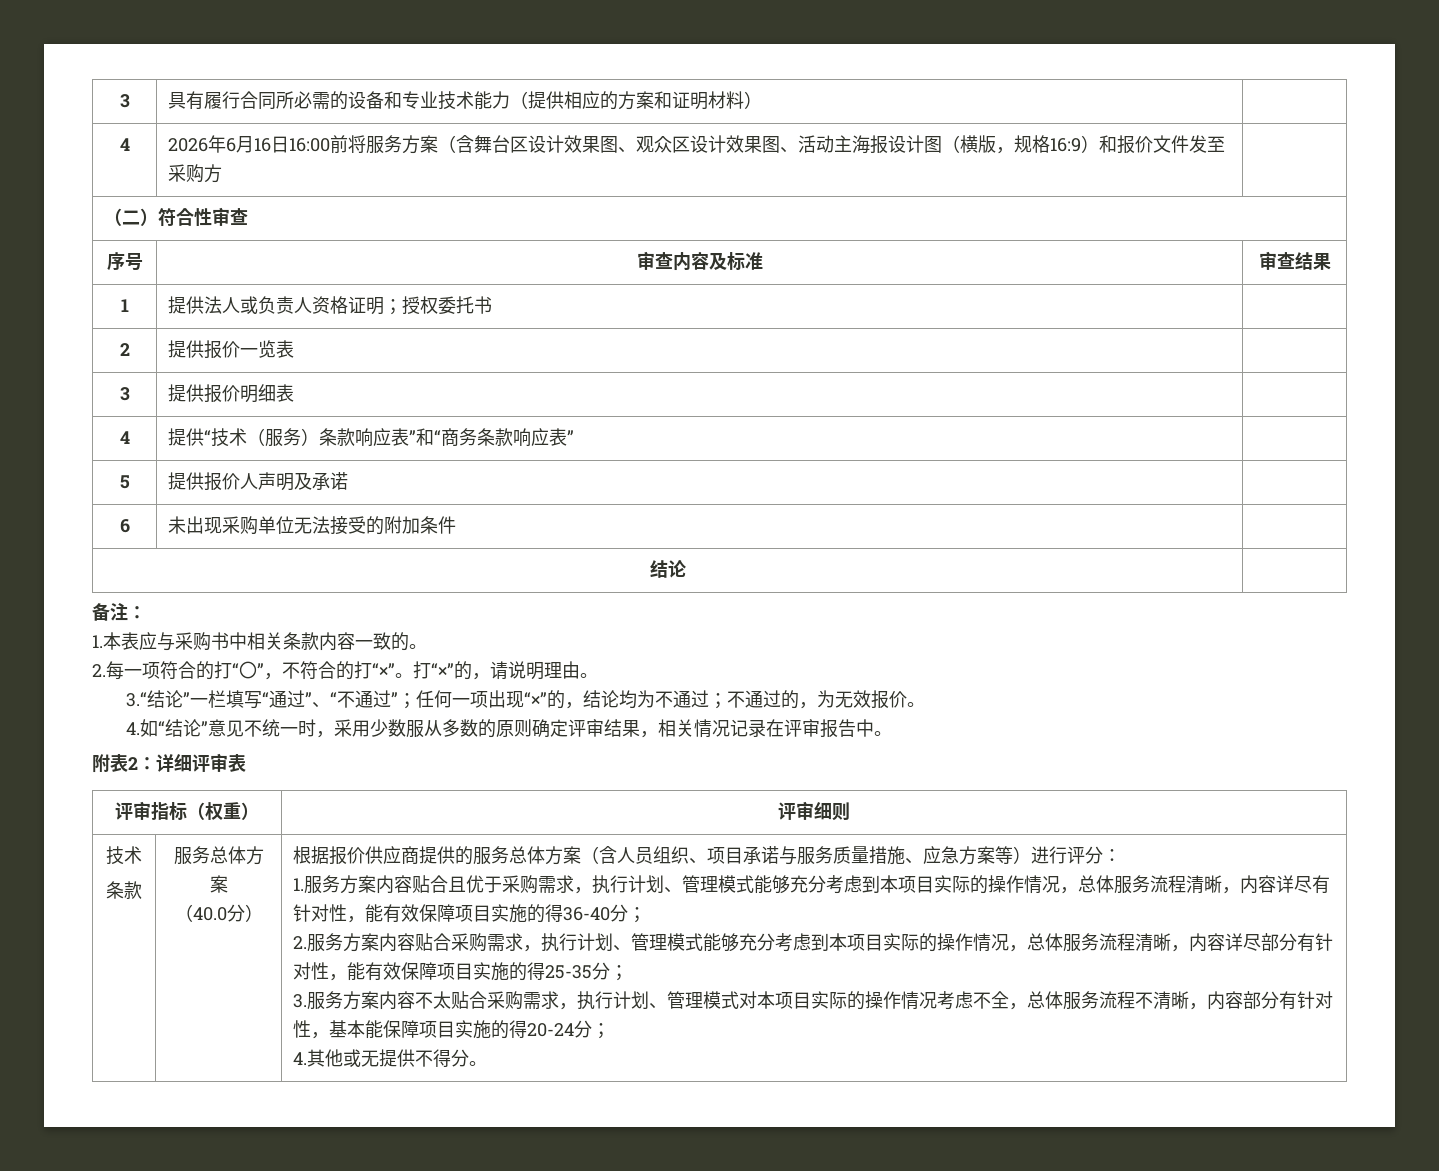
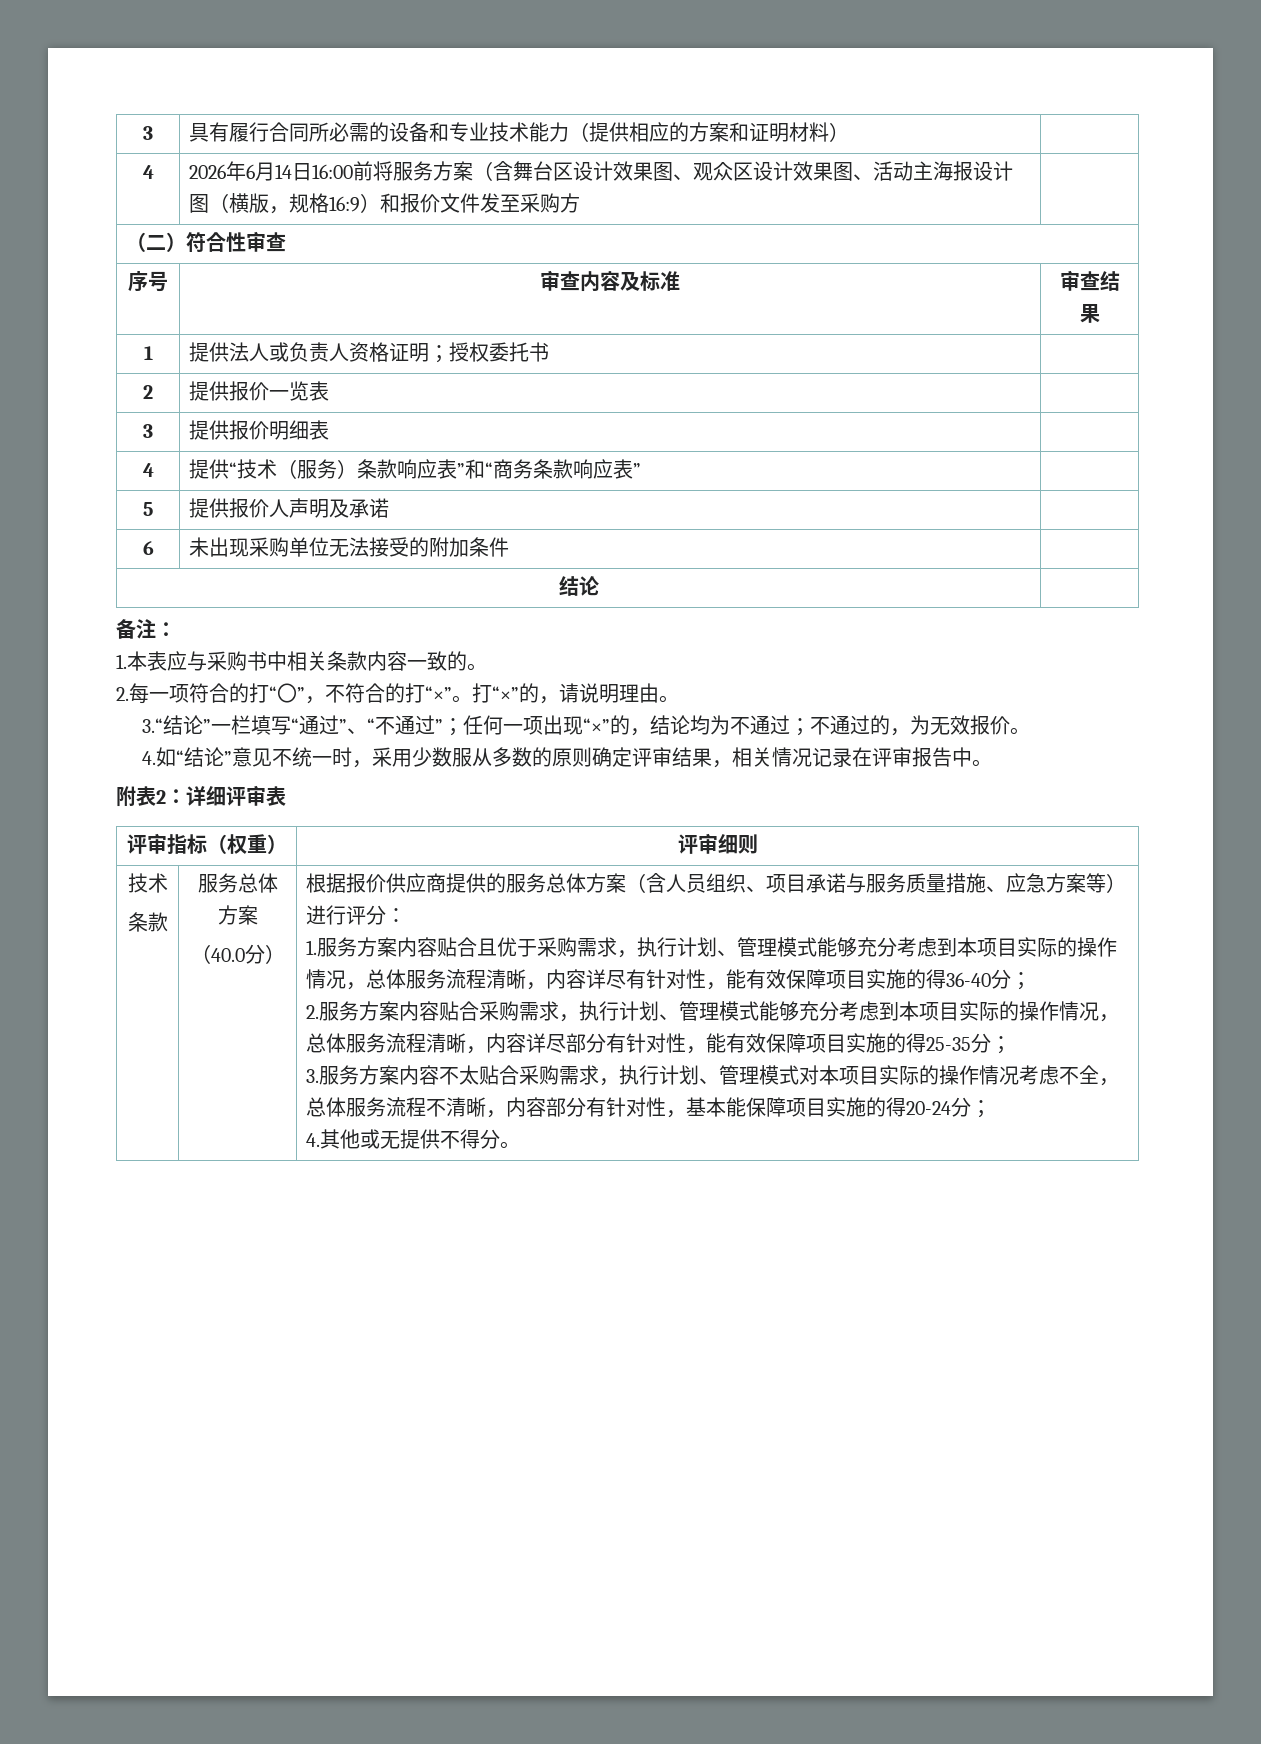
[254,138,272,152] 16 -> [275,164,293,179] 14

